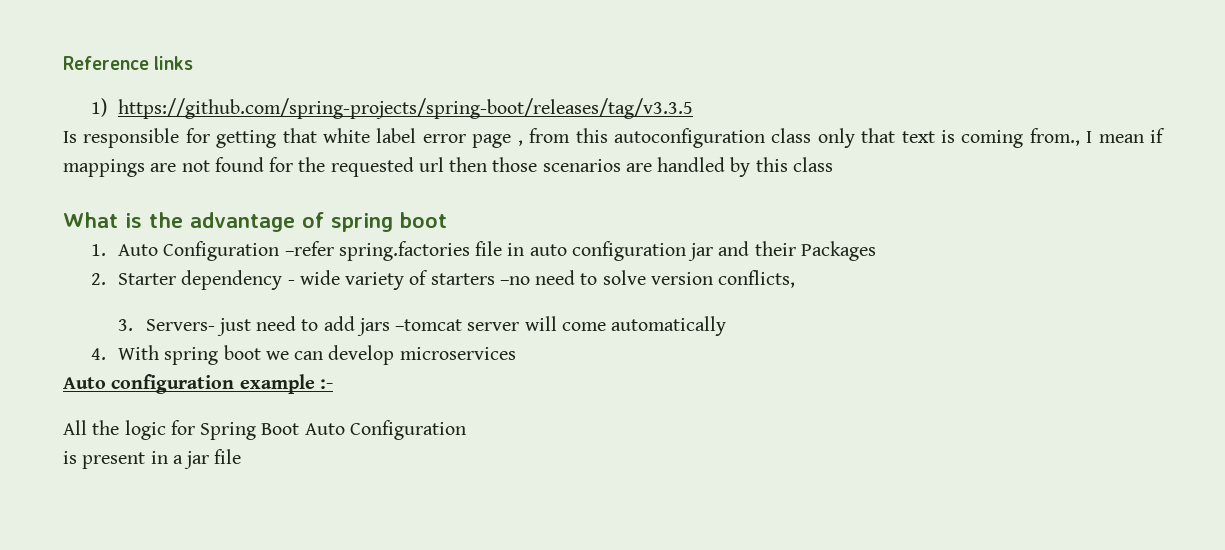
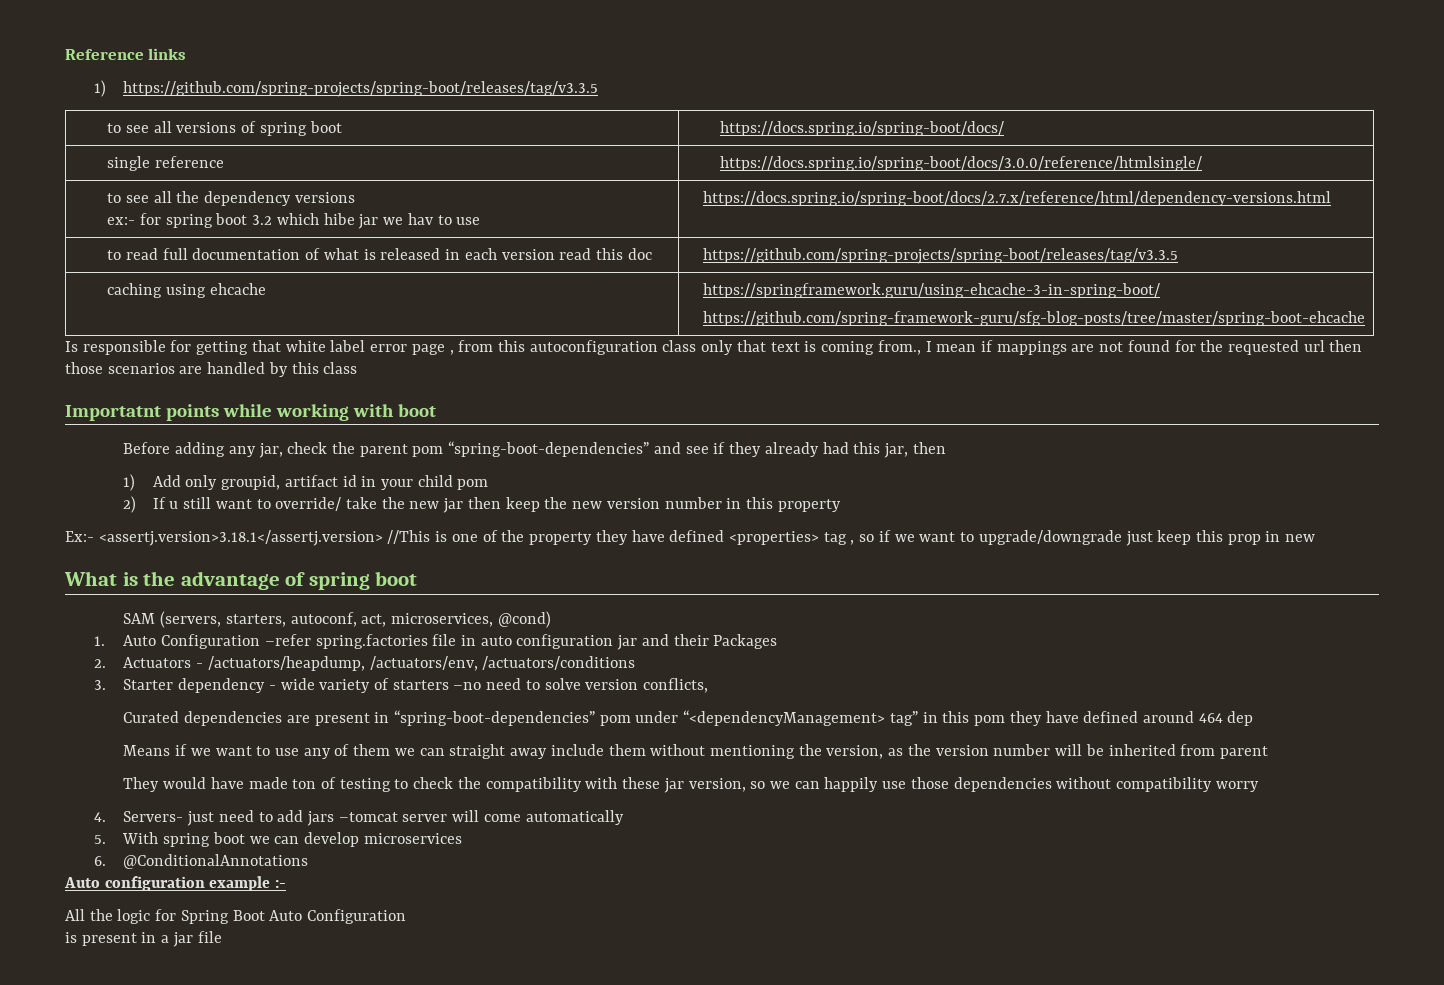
(694, 108) none -> [107,121,342,136] [720,121,1005,136] [107,156,225,171] [720,156,1203,171] [107,191,355,206] [107,213,481,229] [702,191,1331,206] [107,248,652,260] [702,248,1178,264] [107,283,266,298] [702,283,1160,298] [702,311,1365,326] // to see all versions of spring boot | https://docs.spring.io/spring-boot/docs/ // single reference | https://docs.spring.io/spring-boot/docs/3.0.0/reference/htmlsingle/ // to see all the dependency versions // ex:- for spring boot 3.2 which hibe jar we hav to use | https://docs.spring.io/spring-boot/docs/2.7.x/reference/html/dependency-versions.html // to read full documentation of what is released in each version read this doc | https://github.com/spring-projects/spring-boot/releases/tag/v3.3.5 // caching using ehcache | https://springframework.guru/using-ehcache-3-in-spring-boot/ // https://github.com/spring-framework-guru/sfg-blog-posts/tree/master/spring-boot-ehcache
(833, 164) none -> [65,404,436,421] [123,441,946,458] [123,474,489,491] [123,496,841,513] [65,530,1316,546] // Importatnt points while working with boot // Before adding any jar, check the parent pom “spring-boot-dependencies” and see if they already had this jar, then // 1) Add only groupid, artifact id in your child pom // 2) If u still want to override/ take the new jar then keep the new version number in this property // Ex:- <assertj.version>3.18.1</assertj.version> //This is one of the property they have defined <properties> tag , so if we want to upgrade/downgrade just keep this prop in new
(447, 220) none -> [123,611,551,628] // SAM (servers, starters, autoconf, act, microservices, @cond)
(106, 279) none -> [123,656,636,671] [94,680,107,690] Actuators - /actuators/heapdump, /actuators/env, /actuators/conditions // 3.
[118,319,134,331] 3. -> [123,710,1254,726] [123,744,1268,759] [123,777,1259,793] [94,812,107,822] Curated dependencies are present in “spring-boot-dependencies” pom under “<dependencyManagement> tag” in this pom they have defined around 464 dep // Means if we want to use any of them we can straight away include them without mentioning the version, as the version number will be inherited from parent // They would have made ton of testing to check the compatibility with these jar version, so we can happily use those dependencies without compatibility worry // 4.
[90,348,106,360] 4. -> [94,835,107,844] 5.
(516, 353) none -> [94,854,309,869] // 6. @ConditionalAnnotations

